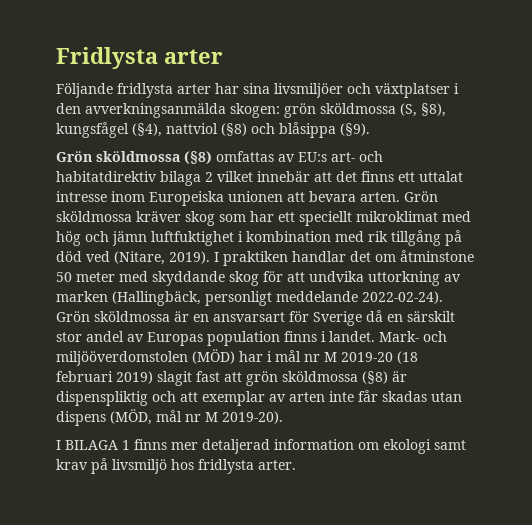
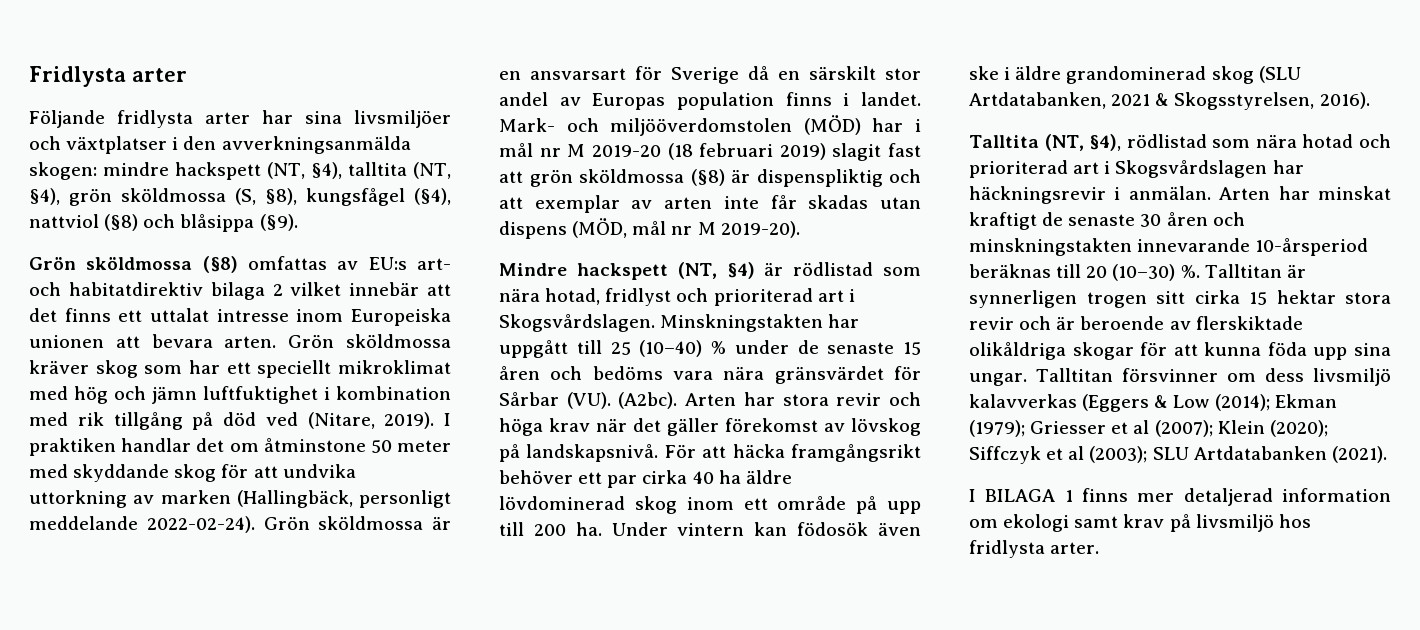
(280, 110) none -> [103,162,451,180] [29,188,60,205] mindre hackspett (NT, §4), talltita (NT, §4),
(283, 417) none -> [499,262,921,280] [499,288,855,306] [499,314,860,332] [499,340,921,358] [499,366,921,384] [499,392,921,409] [499,418,921,436] [499,444,921,462] [499,470,792,488] [499,496,921,514] [499,522,921,536] [969,66,1301,84] [969,92,1370,110] [969,134,1391,151] [969,160,1304,178] [969,186,1391,204] [969,212,1245,230] [969,238,1369,256] [969,264,1306,281] [969,290,1391,308] [969,316,1303,330] [969,342,1391,360] [969,368,1391,386] [969,394,1337,412] [969,420,1328,437] [969,446,1387,464] // Mindre hackspett (NT, §4) är rödlistad som nära hotad, fridlyst och prioriterad art i Skogsvårdslagen. Minskningstakten har uppgått till 25 (10–40) % under de senaste 15 åren och bedöms vara nära gränsvärdet för Sårbar (VU). (A2bc). Arten har stora revir och höga krav när det gäller förekomst av lövskog på landskapsnivå. För att häcka framgångsrikt behöver ett par cirka 40 ha äldre lövdominerad skog inom ett område på upp till 200 ha. Under vintern kan födosök även ske i äldre grandominerad skog (SLU Artdatabanken, 2021 & Skogsstyrelsen, 2016). // Talltita (NT, §4), rödlistad som nära hotad och prioriterad art i Skogsvårdslagen har häckningsrevir i anmälan. Arten har minskat kraftigt de senaste 30 åren och minskningstakten innevarande 10-årsperiod beräknas till 20 (10–30) %. Talltitan är synnerligen trogen sitt cirka 15 hektar stora revir och är beroende av flerskiktade olikåldriga skogar för att kunna föda upp sina ungar. Talltitan försvinner om dess livsmiljö kalavverkas (Eggers & Low (2014); Ekman (1979); Griesser et al (2007); Klein (2020); Siffczyk et al (2003); SLU Artdatabanken (2021).

